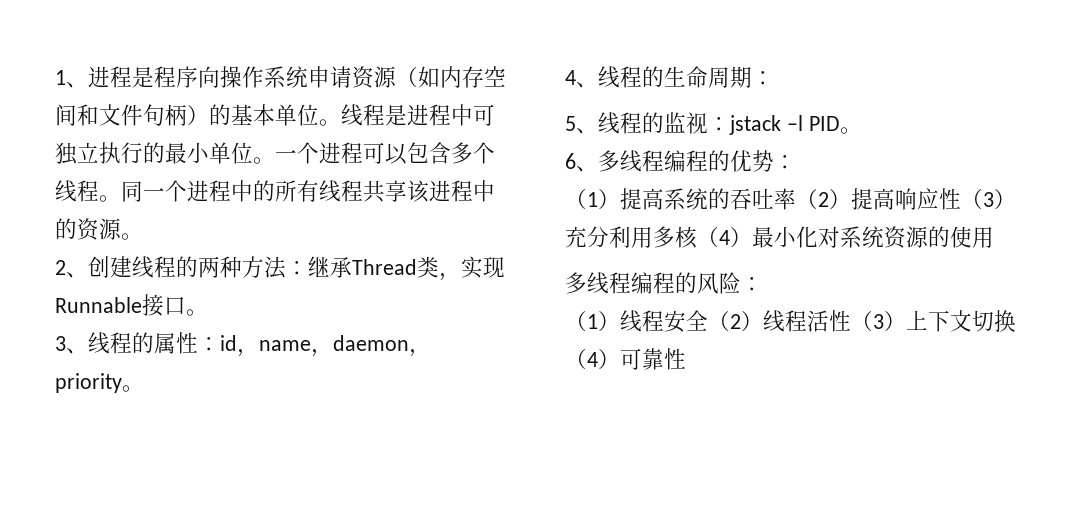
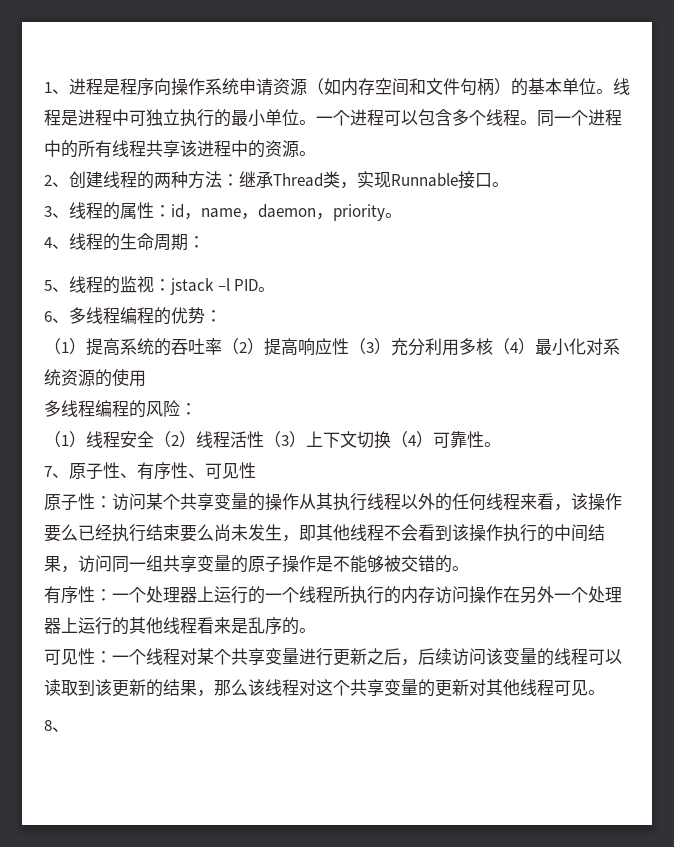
(686, 359) none -> [484,442,501,447] [44,462,256,480] [44,493,622,511] [44,524,605,542] [44,555,469,573] [44,586,622,604] [44,617,316,635] [44,648,622,666] [44,679,605,697] [44,720,69,732] 。 // 7、原子性、有序性、可见性 // 原子性：访问某个共享变量的操作从其执行线程以外的任何线程来看，该操作要么已经执行结束要么尚未发生，即其他线程不会看到该操作执行的中间结果，访问同一组共享变量的原子操作是不能够被交错的。 // 有序性：一个处理器上运行的一个线程所执行的内存访问操作在另外一个处理器上运行的其他线程看来是乱序的。 // 可见性：一个线程对某个共享变量进行更新之后，后续访问该变量的线程可以读取到该更新的结果，那么该线程对这个共享变量的更新对其他线程可见。 // 8、

